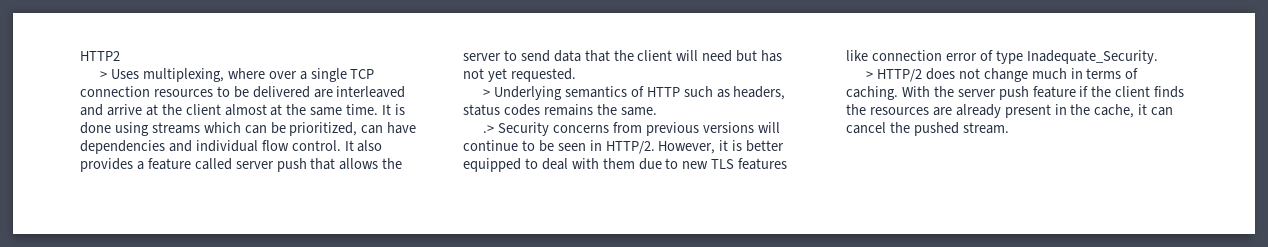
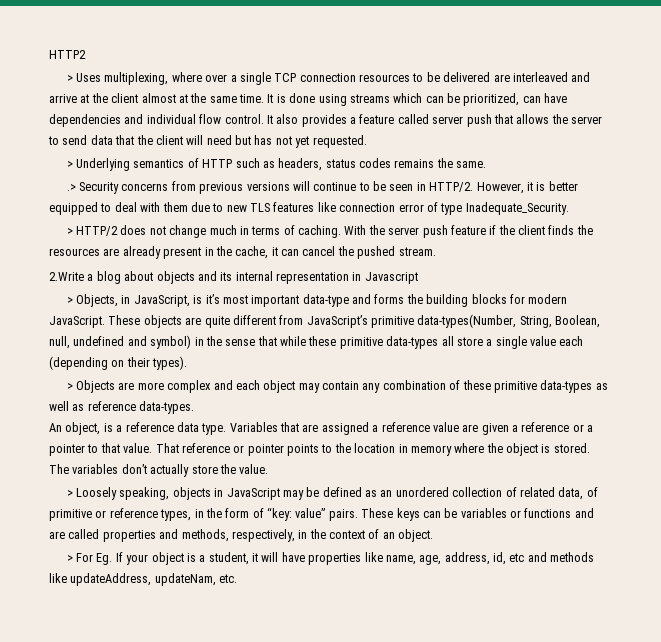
(1009, 128) none -> [49,271,418,284] [66,294,568,307] [49,314,601,328] [49,335,584,349] [49,356,188,370] [66,380,608,393] [49,401,195,414] [49,422,594,435] [49,443,590,456] [49,464,269,477] [66,487,598,500] [49,507,594,521] [49,529,434,542] [66,552,595,565] [49,573,238,586] // 2.Write a blog about objects and its internal representation in Javascript // > Objects, in JavaScript, is it’s most important data-type and forms the building blocks for modern JavaScript. These objects are quite different from JavaScript’s primitive data-types(Number, String, Boolean, null, undefined and symbol) in the sense that while these primitive data-types all store a single value each (depending on their types). // > Objects are more complex and each object may contain any combination of these primitive data-types as well as reference data-types. // An object, is a reference data type. Variables that are assigned a reference value are given a reference or a pointer to that value. That reference or pointer points to the location in memory where the object is stored. The variables don’t actually store the value. // > Loosely speaking, objects in JavaScript may be defined as an unordered collection of related data, of primitive or reference types, in the form of “key: value” pairs. These keys can be variables or functions and are called properties and methods, respectively, in the context of an object. // > For Eg. If your object is a student, it will have properties like name, age, address, id, etc and methods like updateAddress, updateNam, etc.

